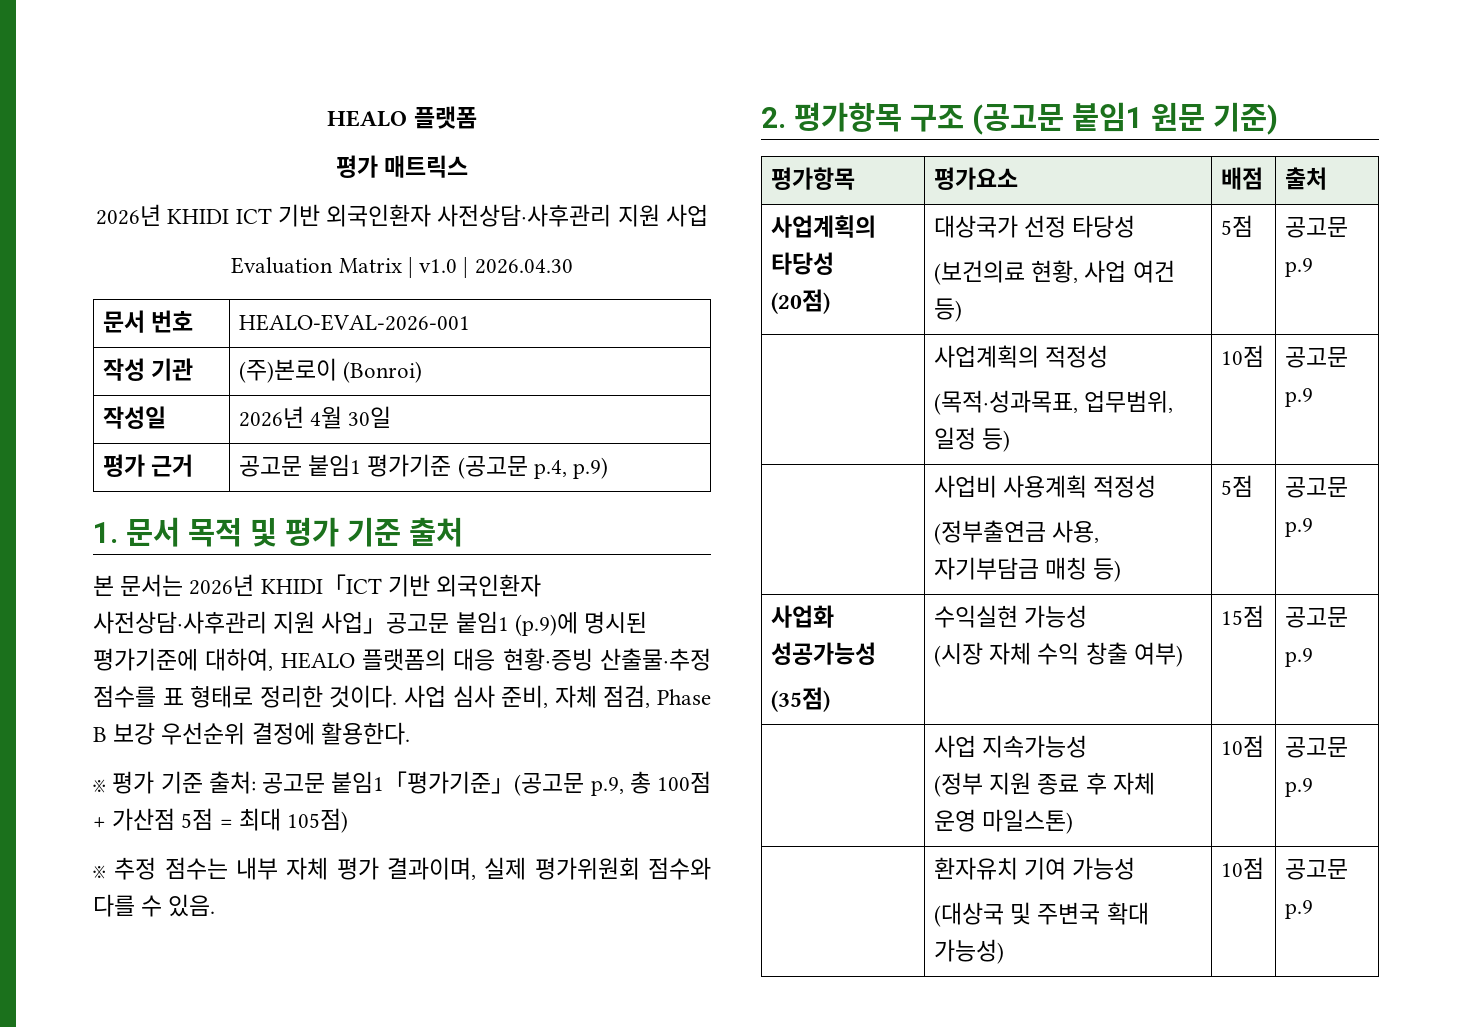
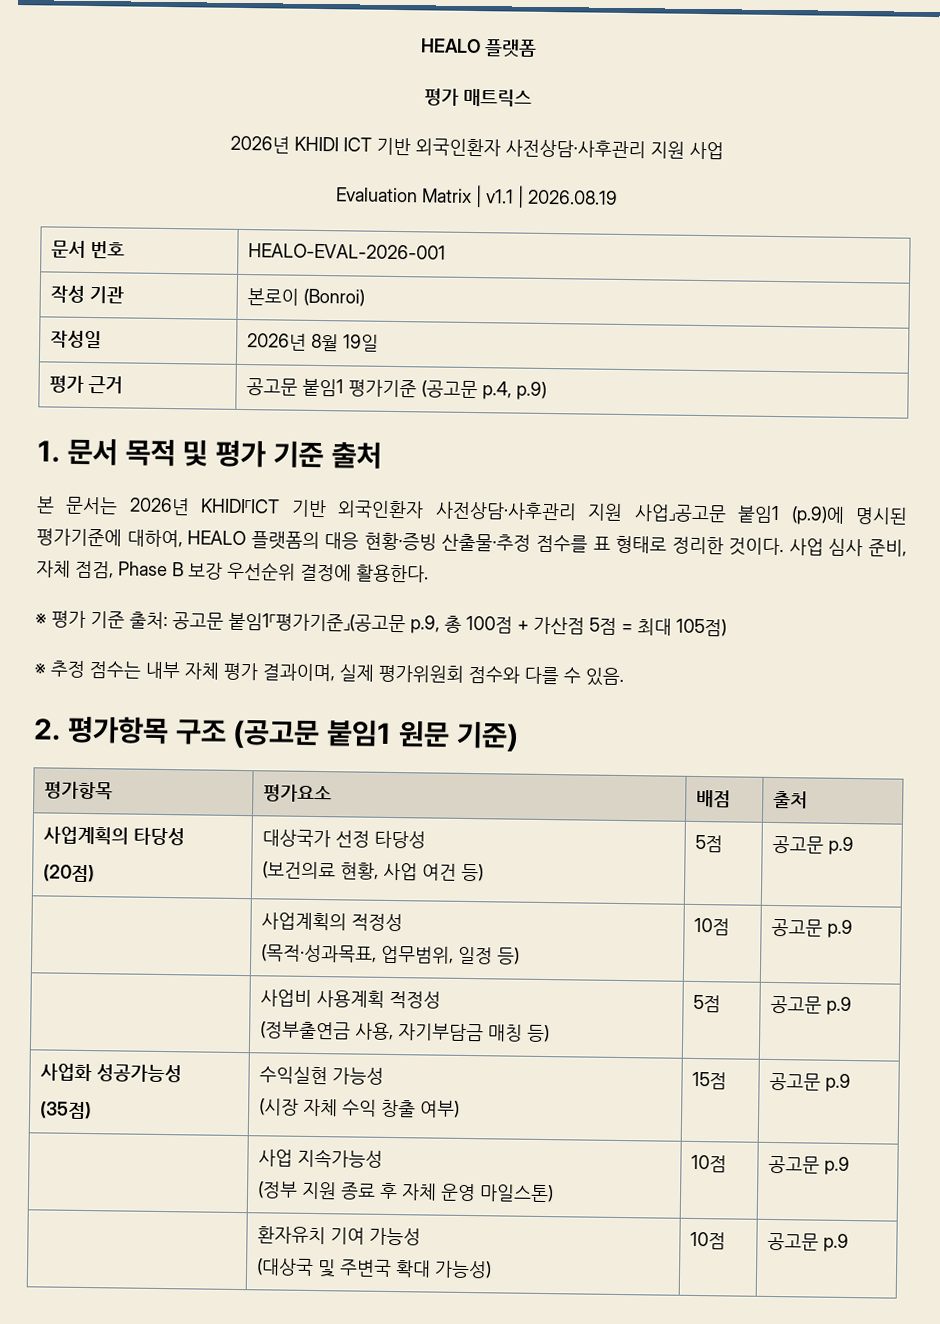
[419,257,573,278] v1.0 | 2026.04.30 -> [485,185,618,208] v1.1 | 2026.08.19
[238,358,337,383] (주)본로이 -> [246,288,299,306] 본로이
[310,406,392,429] 4월 30일 -> [310,333,379,352] 8월 19일

